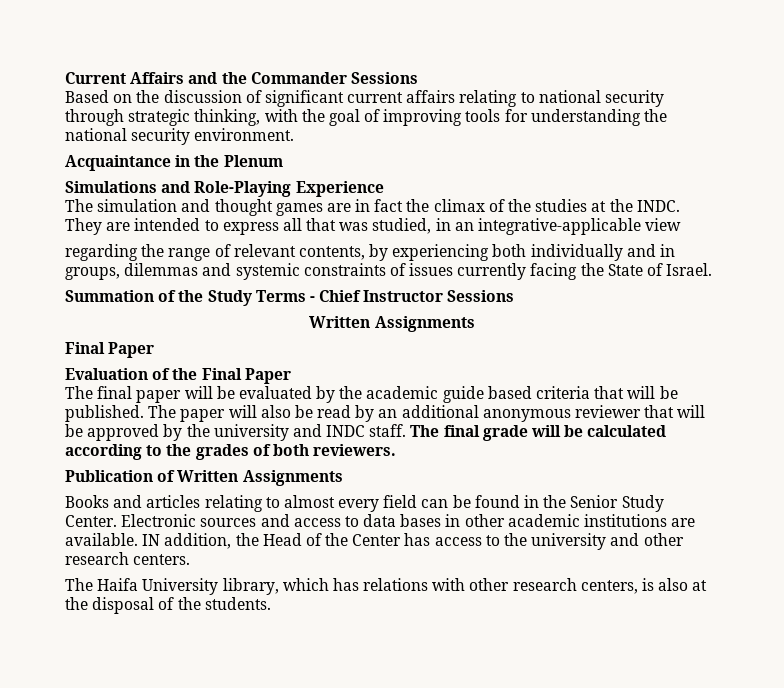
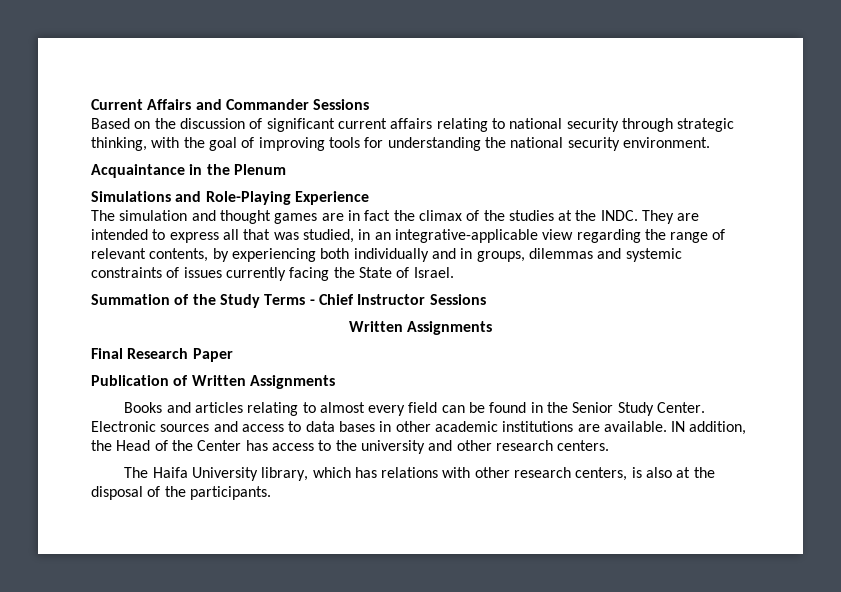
[221,72,247,84] the -> (222, 104) none
(682, 224) // -> (574, 234) none
[108,342,155,358] [65,368,291,384] [65,386,678,403] [65,405,706,422] [65,424,667,441] [65,444,397,460] Paper // Evaluation of the Final Paper // The final paper will be evaluated by the academic guide based criteria that will be published. The paper will also be read by an additional anonymous reviewer that will be approved by the university and INDC staff. The final grade will be calculated according to the grades of both reviewers. -> [127,348,233,362] Research Paper
[204,597,271,610] students. -> [189,486,271,500] participants.

